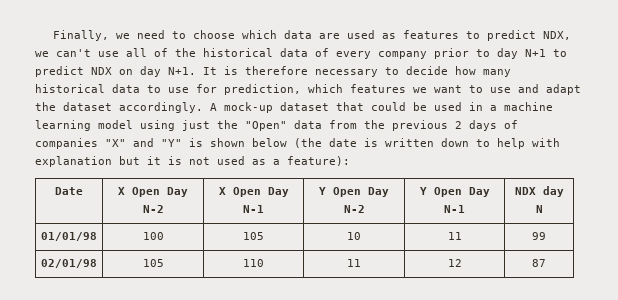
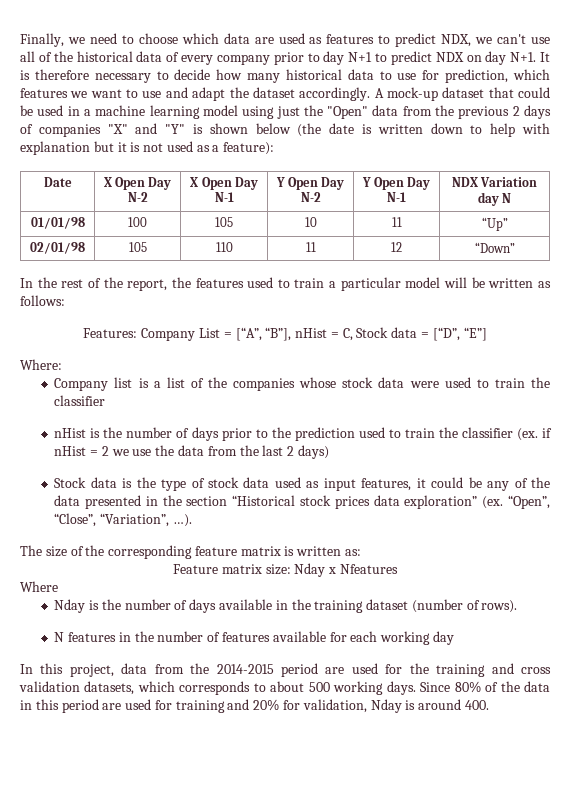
(536, 191) none -> [480,177,538,187] Variation
[532,232,546,240] 99 -> [481,217,508,231] “Up”
[532,259,546,267] 87 -> [474,242,515,253] [20,277,551,291] [20,295,65,306] [83,327,487,341] [20,359,62,370] [54,377,550,391] [54,395,106,406] [54,427,552,441] [54,445,329,459] [54,477,551,491] [54,495,550,509] [54,513,192,527] [20,545,362,559] [173,563,398,577] [20,581,58,592] [54,599,518,613] [54,631,454,645] [20,663,552,677] [19,681,550,695] [20,699,489,713] “Down” // In the rest of the report, the features used to train a particular model will be written as follows: // Features: Company List = [“A”, “B”], nHist = C, Stock data = [“D”, “E”] // Where: // Company list is a list of the companies whose stock data were used to train the classifier // nHist is the number of days prior to the prediction used to train the classifier (ex. if nHist = 2 we use the data from the last 2 days) // Stock data is the type of stock data used as input features, it could be any of the data presented in the section “Historical stock prices data exploration” (ex. “Open”, “Close”, “Variation”, …). // The size of the corresponding feature matrix is written as: // Feature matrix size: Nday x Nfeatures // Where // Nday is the number of days available in the training dataset (number of rows). // N features in the number of features available for each working day // In this project, data from the 2014-2015 period are used for the training and cross validation datasets, which corresponds to about 500 working days. Since 80% of the data in this period are used for training and 20% for validation, Nday is around 400.

